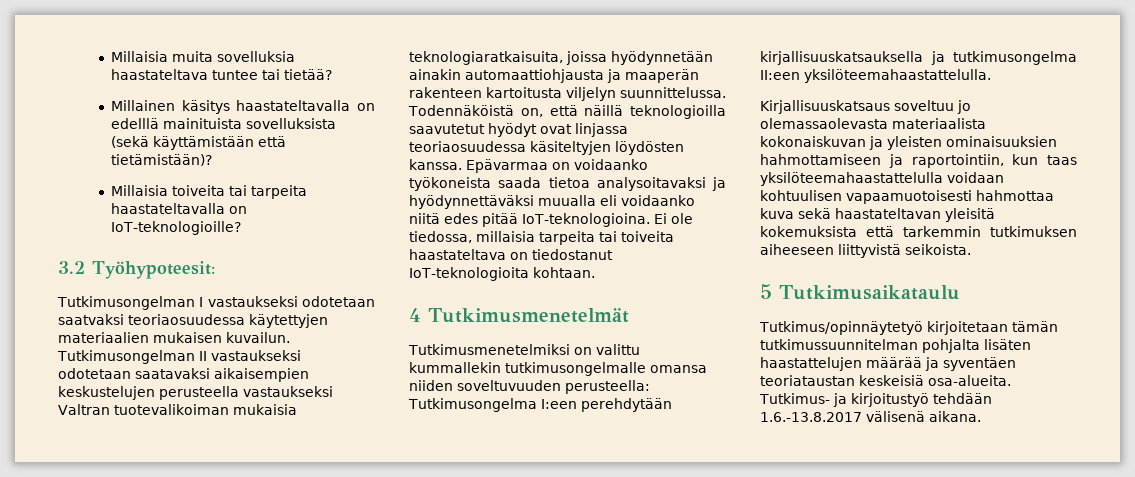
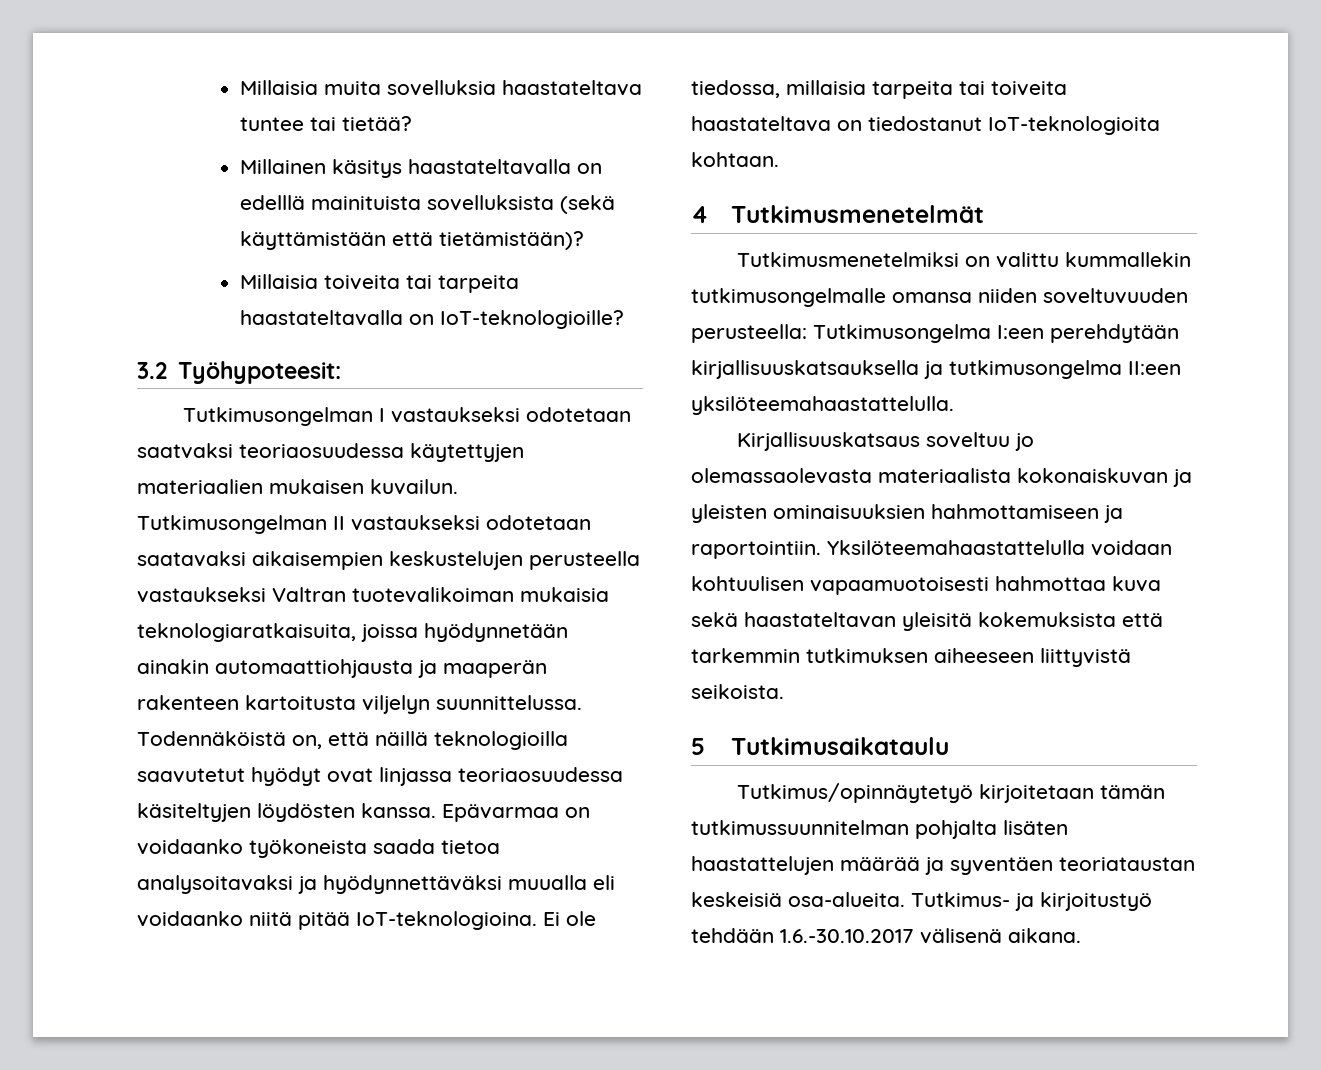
[444,213,478,224] edes -> (292, 919) none
[911,154,1077,168] [760,172,943,186] raportointiin, kun taas yksilöteemahaastattelulla -> [691,540,1085,559] raportointiin. Yksilöteemahaastattelulla
[760,412,862,422] 1.6.-13.8.2017 -> [780,929,914,943] 1.6.-30.10.2017

